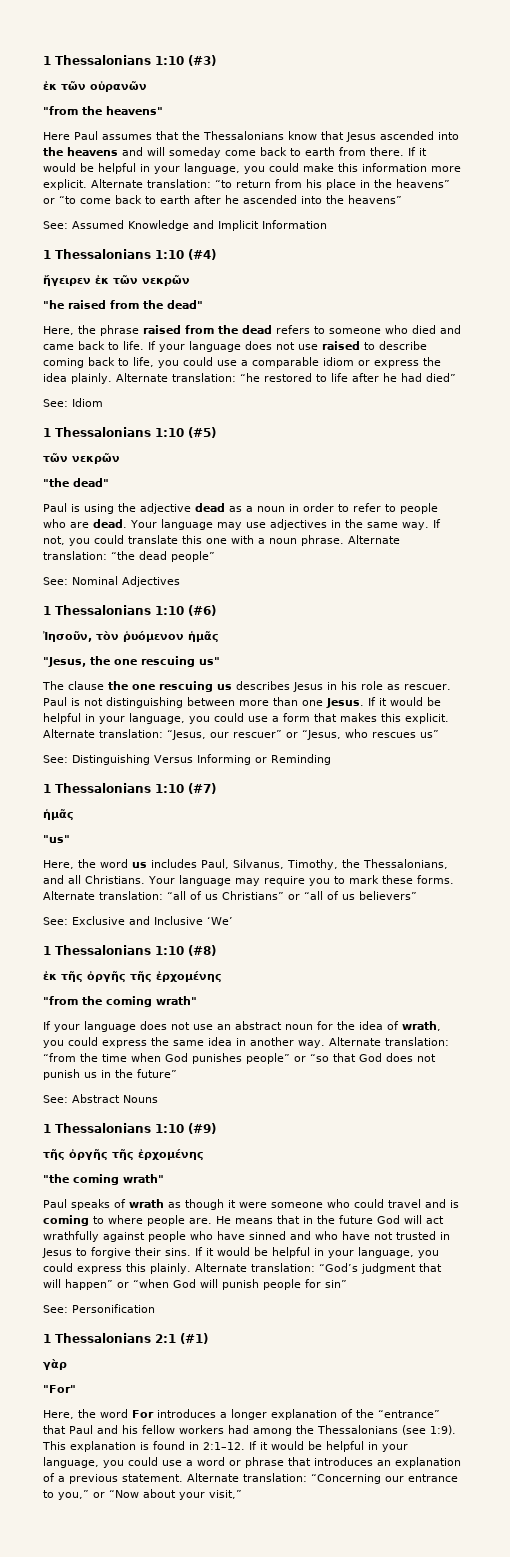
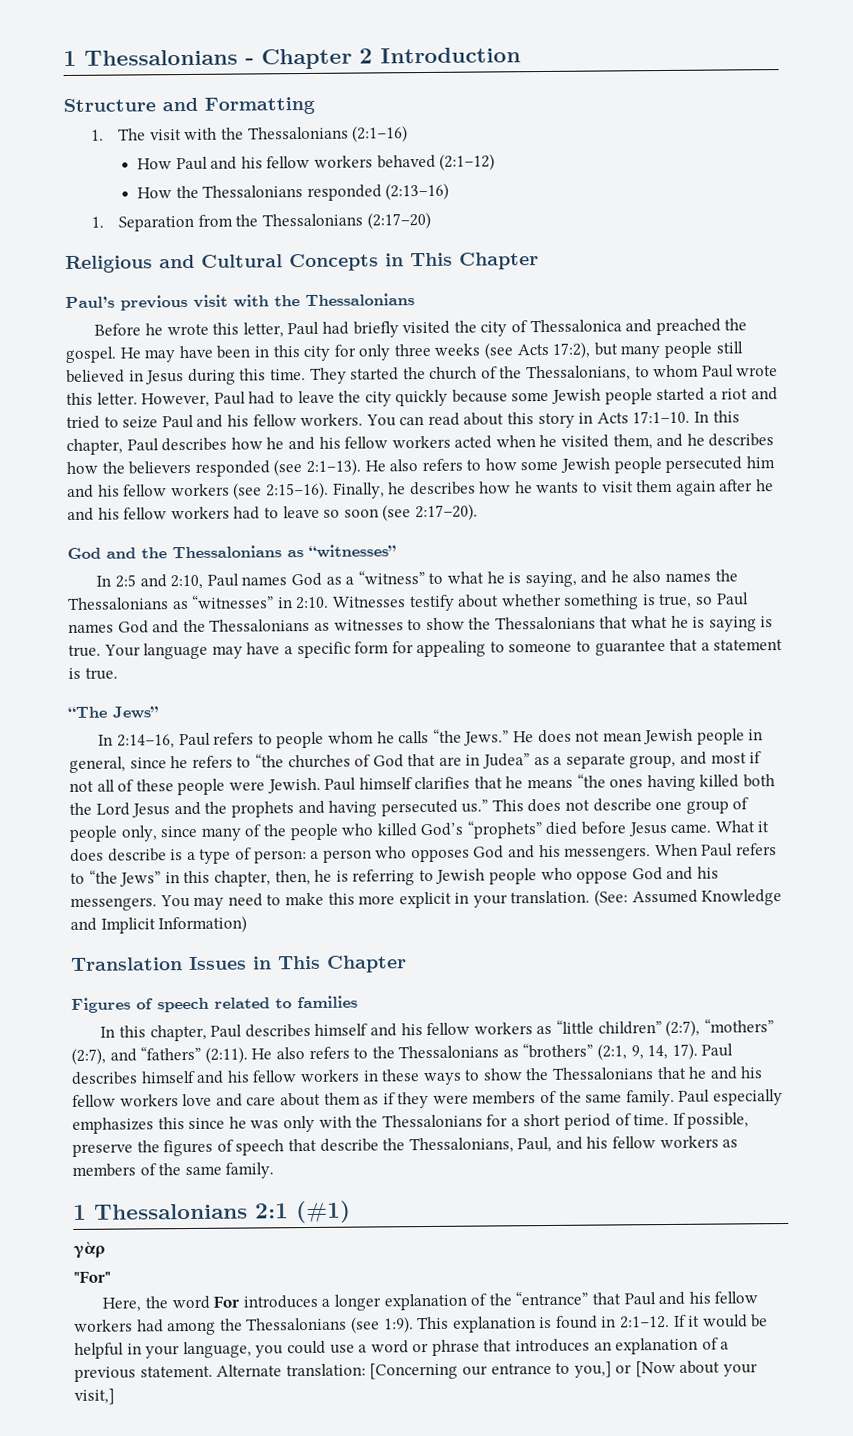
[43,55,216,66] [43,81,147,92] [43,106,163,115] [43,131,459,142] [43,147,427,158] [43,163,461,174] [43,179,450,190] [43,195,402,204] [43,220,327,231] [43,249,216,260] [43,275,190,286] [43,300,203,309] [43,325,461,336] [43,341,427,352] [43,357,441,368] [43,373,456,384] [43,398,103,407] [43,427,216,438] [43,453,120,464] [43,478,109,487] [43,503,438,514] [43,519,441,530] [43,535,400,546] [43,551,215,562] [43,576,180,587] [43,605,216,616] [43,631,219,642] [43,656,220,667] [42,681,451,692] [43,697,441,708] [43,713,449,724] [43,729,439,740] [43,754,331,765] [43,783,216,794] [43,809,74,820] [43,835,70,843] [43,859,448,870] [43,875,454,886] [43,891,417,900] [43,916,233,925] [43,945,216,956] [43,971,222,982] [43,996,197,1007] [43,1021,441,1032] [43,1037,449,1048] [43,1053,436,1064] [43,1069,177,1080] [43,1094,158,1103] [43,1123,216,1134] [43,1149,204,1160] [43,1174,164,1185] [43,1199,459,1210] [43,1215,444,1226] [43,1231,450,1242] [42,1247,439,1258] [43,1263,442,1274] [43,1279,347,1290] [43,1304,155,1313] 1 Thessalonians 1:10 (#3) // ἐκ τῶν οὐρανῶν // "from the heavens" // Here Paul assumes that the Thessalonians know that Jesus ascended into the heavens and will someday come back to earth from there. If it would be helpful in your language, you could make this information more explicit. Alternate translation: “to return from his place in the heavens” or “to come back to earth after he ascended into the heavens” // See: Assumed Knowledge and Implicit Information // 1 Thessalonians 1:10 (#4) // ἤγειρεν ἐκ τῶν νεκρῶν // "he raised from the dead" // Here, the phrase raised from the dead refers to someone who died and came back to life. If your language does not use raised to describe coming back to life, you could use a comparable idiom or express the idea plainly. Alternate translation: “he restored to life after he had died” // See: Idiom // 1 Thessalonians 1:10 (#5) // τῶν νεκρῶν // "the dead" // Paul is using the adjective dead as a noun in order to refer to people who are dead. Your language may use adjectives in the same way. If not, you could translate this one with a noun phrase. Alternate translation: “the dead people” // See: Nominal Adjectives // 1 Thessalonians 1:10 (#6) // Ἰησοῦν, τὸν ῥυόμενον ἡμᾶς // "Jesus, the one rescuing us" // The clause the one rescuing us describes Jesus in his role as rescuer. Paul is not distinguishing between more than one Jesus. If it would be helpful in your language, you could use a form that makes this explicit. Alternate translation: “Jesus, our rescuer” or “Jesus, who rescues us” // See: Distinguishing Versus Informing or Reminding // 1 Thessalonians 1:10 (#7) // ἡμᾶς // "us" // Here, the word us includes Paul, Silvanus, Timothy, the Thessalonians, and all Christians. Your language may require you to mark these forms. Alternate translation: “all of us Christians” or “all of us believers” // See: Exclusive and Inclusive ‘We’ // 1 Thessalonians 1:10 (#8) // ἐκ τῆς ὀργῆς τῆς ἐρχομένης // "from the coming wrath" // If your language does not use an abstract noun for the idea of wrath, you could express the same idea in another way. Alternate translation: “from the time when God punishes people” or “so that God does not punish us in the future” // See: Abstract Nouns // 1 Thessalonians 1:10 (#9) // τῆς ὀργῆς τῆς ἐρχομένης // "the coming wrath" // Paul speaks of wrath as though it were someone who could travel and is coming to where people are. He means that in the future God will act wrathfully against people who have sinned and who have not trusted in Jesus to forgive their sins. If it would be helpful in your language, you could express this plainly. Alternate translation: “God’s judgment that will happen” or “when God will punish people for sin” // See: Personification -> [63,47,521,70] [63,96,315,115] [91,125,409,143] [136,153,496,171] [136,182,450,201] [91,211,431,232] [65,252,539,274] [65,293,415,311] [94,318,748,338] [65,341,743,364] [66,364,779,385] [66,387,779,408] [66,410,740,430] [66,433,775,456] [66,456,775,477] [67,479,775,500] [67,503,478,522] [67,544,396,560] [96,569,738,590] [67,592,749,612] [68,615,774,634] [68,638,784,660] [68,667,118,680] [67,706,158,719] [98,728,764,749] [69,751,763,773] [69,773,776,796] [69,797,750,818] [69,820,770,842] [70,843,778,864] [70,866,720,887] [70,889,783,911] [70,915,248,934] [70,955,407,973] [71,995,358,1013] [100,1018,774,1042] [71,1042,734,1065] [71,1066,764,1086] [72,1089,784,1109] [72,1112,750,1134] [72,1135,739,1157] [72,1162,275,1179] 1 Thessalonians - Chapter 2 Introduction // Structure and Formatting // 1. The visit with the Thessalonians (2:1–16) // How Paul and his fellow workers behaved (2:1–12) // How the Thessalonians responded (2:13–16) // 1. Separation from the Thessalonians (2:17–20) // Religious and Cultural Concepts in This Chapter // Paul’s previous visit with the Thessalonians // Before he wrote this letter, Paul had briefly visited the city of Thessalonica and preached the gospel. He may have been in this city for only three weeks (see Acts 17:2), but many people still believed in Jesus during this time. They started the church of the Thessalonians, to whom Paul wrote this letter. However, Paul had to leave the city quickly because some Jewish people started a riot and tried to seize Paul and his fellow workers. You can read about this story in Acts 17:1–10. In this chapter, Paul describes how he and his fellow workers acted when he visited them, and he describes how the believers responded (see 2:1–13). He also refers to how some Jewish people persecuted him and his fellow workers (see 2:15–16). Finally, he describes how he wants to visit them again after he and his fellow workers had to leave so soon (see 2:17–20). // God and the Thessalonians as “witnesses” // In 2:5 and 2:10, Paul names God as a “witness” to what he is saying, and he also names the Thessalonians as “witnesses” in 2:10. Witnesses testify about whether something is true, so Paul names God and the Thessalonians as witnesses to show the Thessalonians that what he is saying is true. Your language may have a specific form for appealing to someone to guarantee that a statement is true. // “The Jews” // In 2:14–16, Paul refers to people whom he calls “the Jews.” He does not mean Jewish people in general, since he refers to “the churches of God that are in Judea” as a separate group, and most if not all of these people were Jewish. Paul himself clarifies that he means “the ones having killed both the Lord Jesus and the prophets and having persecuted us.” This does not describe one group of people only, since many of the people who killed God’s “prophets” died before Jesus came. What it does describe is a type of person: a person who opposes God and his messengers. When Paul refers to “the Jews” in this chapter, then, he is referring to Jewish people who oppose God and his messengers. You may need to make this more explicit in your translation. (See: Assumed Knowledge and Implicit Information) // Translation Issues in This Chapter // Figures of speech related to families // In this chapter, Paul describes himself and his fellow workers as “little children” (2:7), “mothers” (2:7), and “fathers” (2:11). He also refers to the Thessalonians as “brothers” (2:1, 9, 14, 17). Paul describes himself and his fellow workers in these ways to show the Thessalonians that he and his fellow workers love and care about them as if they were members of the same family. Paul especially emphasizes this since he was only with the Thessalonians for a short period of time. If possible, preserve the figures of speech that describe the Thessalonians, Paul, and his fellow workers as members of the same family.
[311,1474,381,1484] “Concerning -> [369,1362,459,1380] [Concerning
[58,1490,139,1500] you,” or “Now -> [573,1360,676,1378] you,] or [Now
[209,1490,242,1499] visit,” -> [74,1388,115,1405] visit,]

